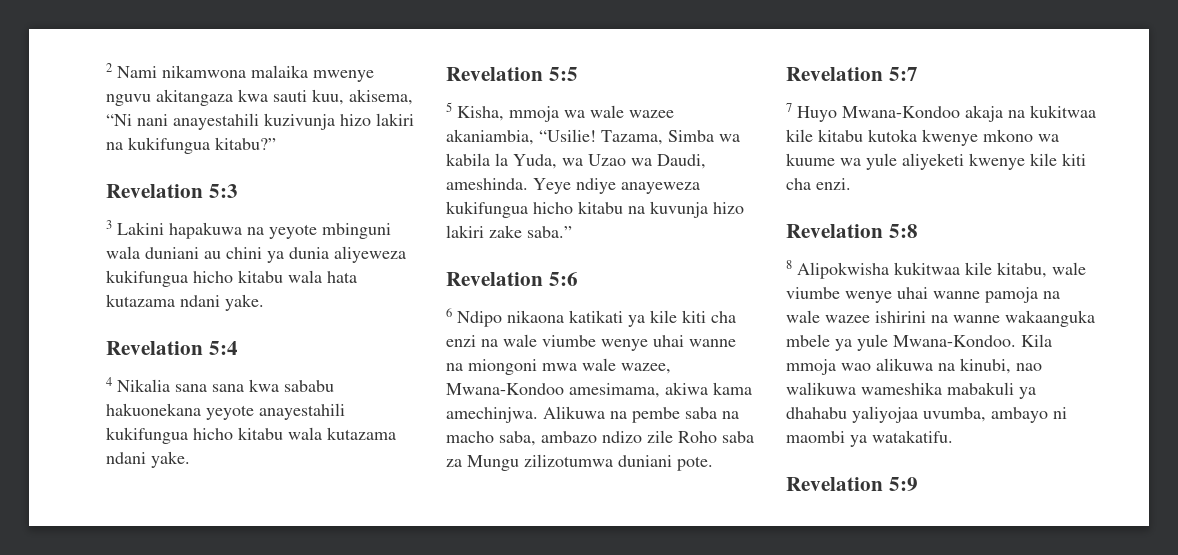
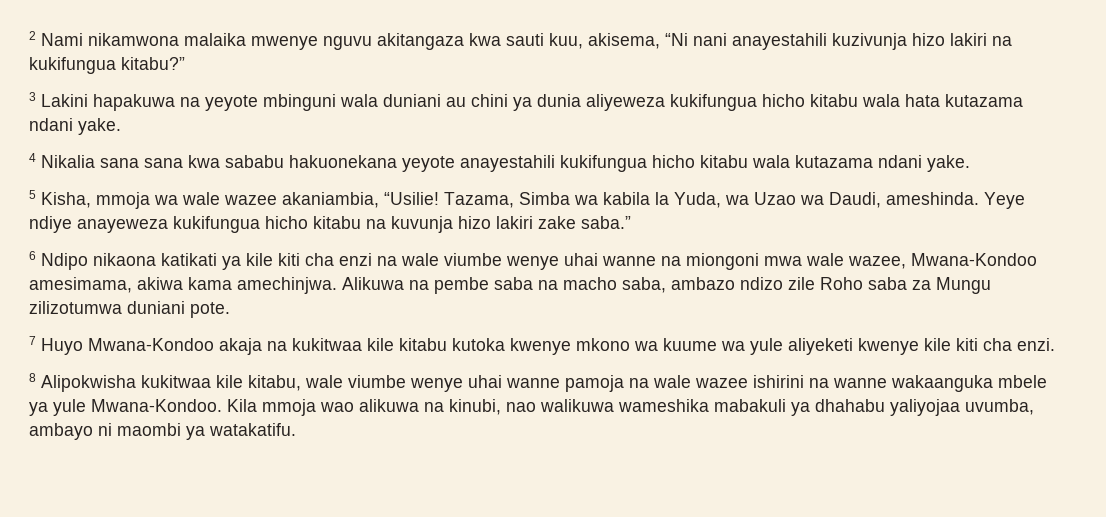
[106,184,238,198] // Revelation 5:3 -> (185, 63) none
[106,341,238,355] // Revelation 5:4 -> (121, 126) none
[446,67,578,81] // Revelation 5:5 -> (970, 163) none
[446,272,578,286] // Revelation 5:6 -> (631, 222) none
[786,67,918,81] // Revelation 5:7 -> (230, 310) none
[786,224,918,238] // Revelation 5:8 -> (1055, 344) none
[786,477,918,491] // Revelation 5:9 -> (296, 429) none

